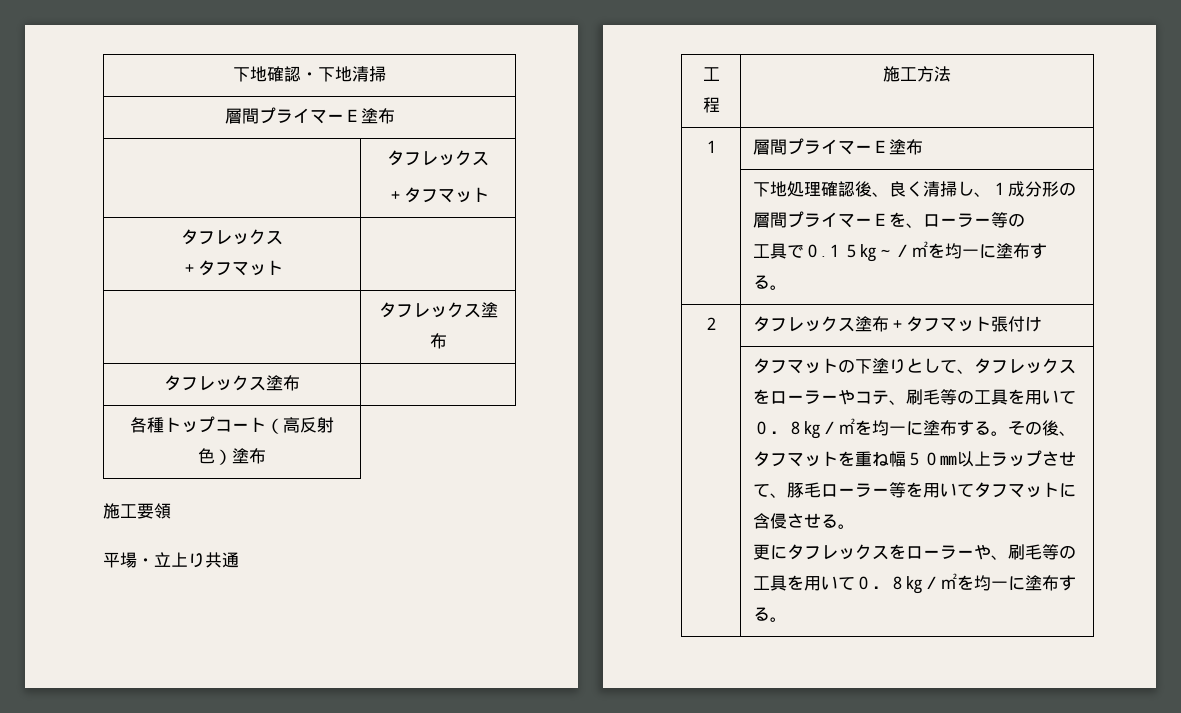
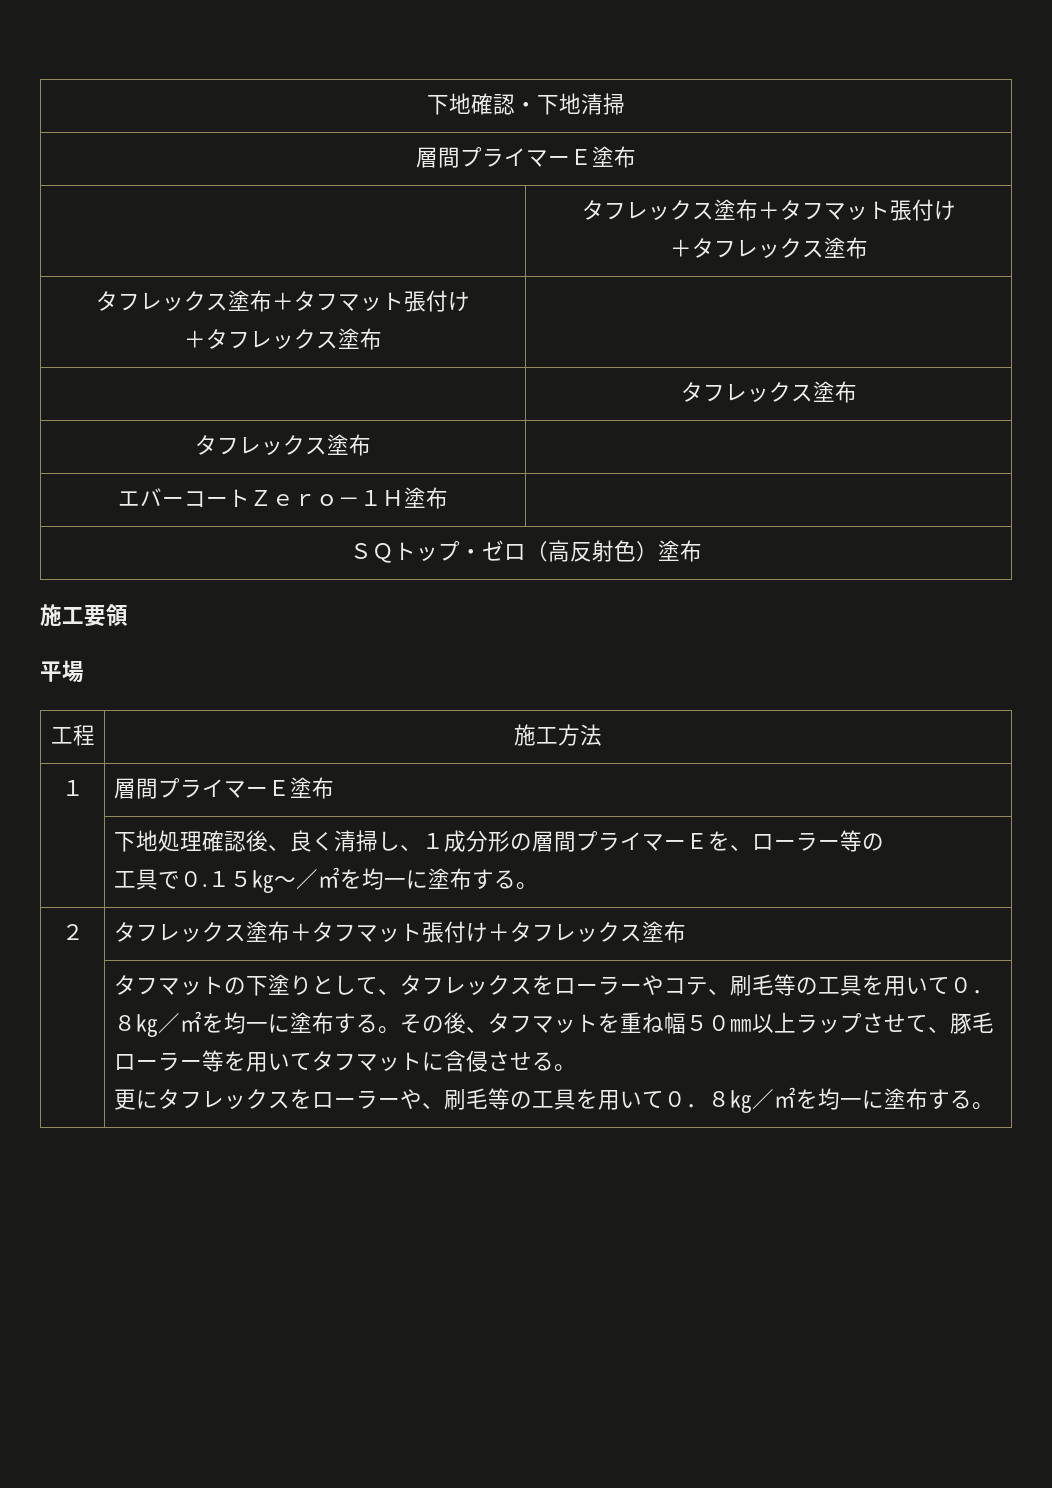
[387,187,489,203] [181,229,283,245] [181,260,283,276] // ＋タフマット // タフレックス // ＋タフマット -> [713,199,956,221] [669,237,868,259] [96,290,470,312] [184,328,382,350] 塗布＋タフマット張付け // ＋タフレックス塗布 // タフレックス塗布＋タフマット張付け // ＋タフレックス塗布
[130,416,266,433] 各種トップコート -> [118,487,448,509] [350,540,526,563] エバーコートＺｅｒｏ－１Ｈ塗布 | // ＳＱトップ・ゼロ
[137,552,239,568] ・立上り共通 -> (84, 671) none
(1043, 324) none -> [488,921,687,943] ＋タフレックス塗布

